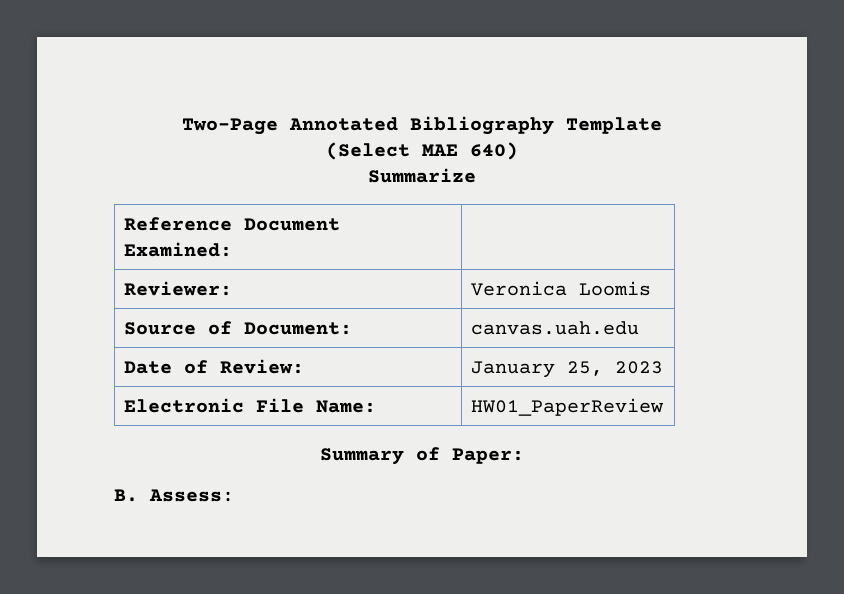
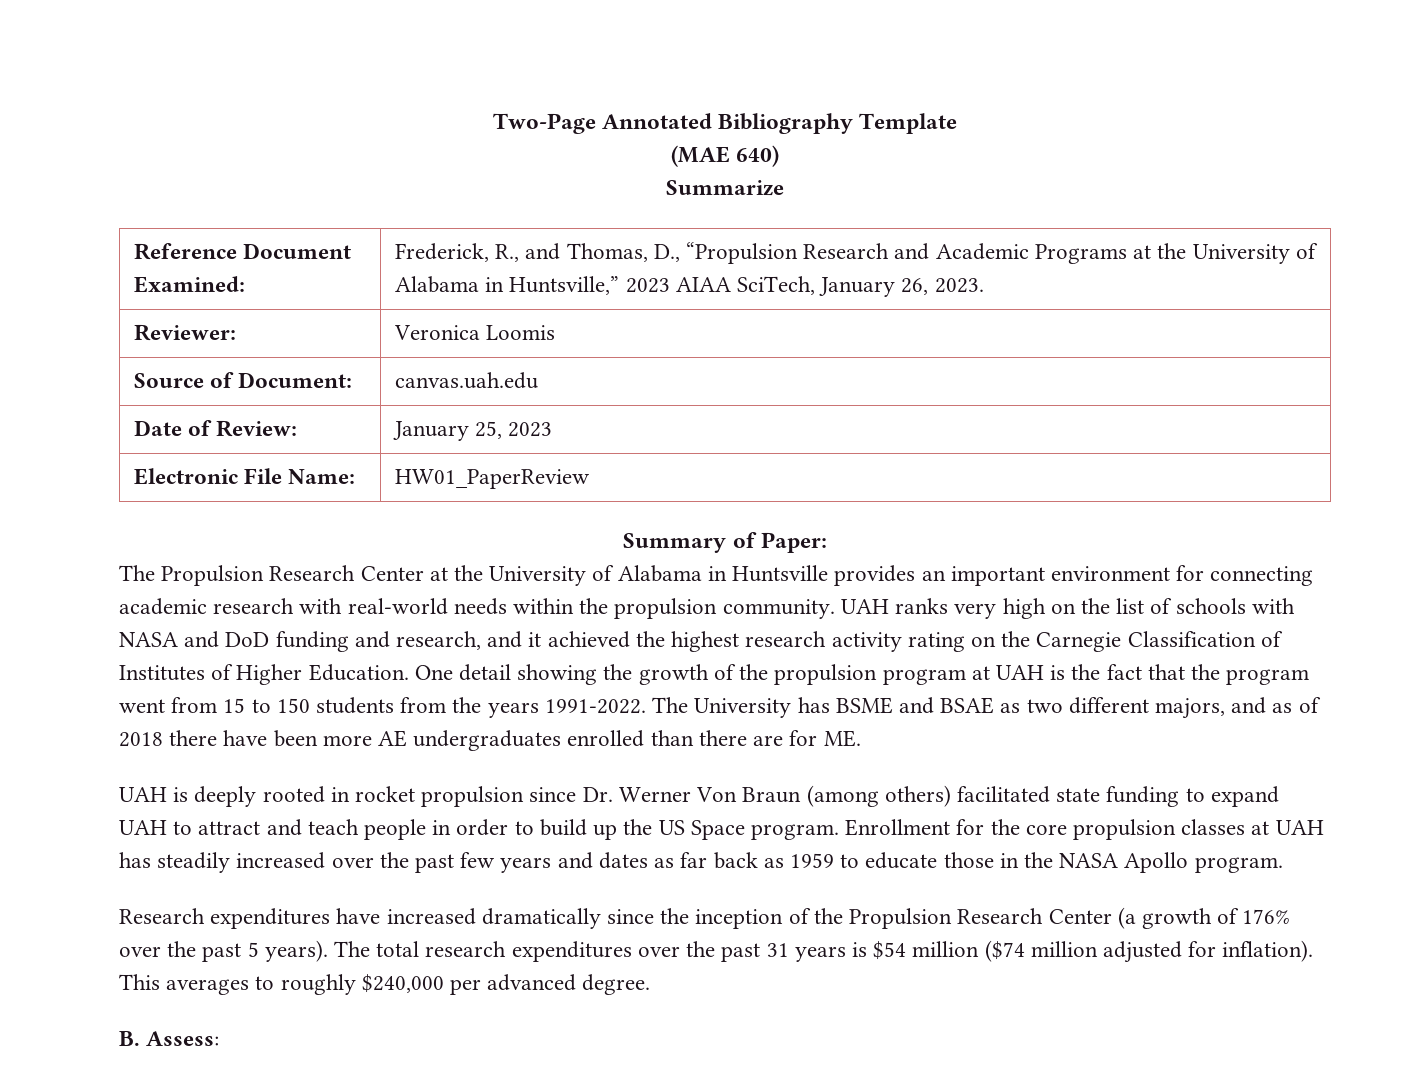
[326,142,458,160] (Select MAE -> [670,145,730,167] (MAE
(233, 249) none -> [395,242,1318,264] [395,276,984,297] Frederick, R., and Thomas, D., “Propulsion Research and Academic Programs at the University of Alabama in Huntsville,” 2023 AIAA SciTech, January 26, 2023.
(524, 456) none -> [119,565,1314,586] [119,598,1295,619] [119,631,1283,652] [119,664,1310,685] [119,697,1321,719] [119,730,861,751] [119,785,1279,807] [119,819,1324,840] [119,852,1283,873] [119,907,1291,929] [119,940,1314,963] [119,974,651,995] // The Propulsion Research Center at the University of Alabama in Huntsville provides an important environment for connecting academic research with real-world needs within the propulsion community. UAH ranks very high on the list of schools with NASA and DoD funding and research, and it achieved the highest research activity rating on the Carnegie Classification of Institutes of Higher Education. One detail showing the growth of the propulsion program at UAH is the fact that the program went from 15 to 150 students from the years 1991-2022. The University has BSME and BSAE as two different majors, and as of 2018 there have been more AE undergraduates enrolled than there are for ME. // UAH is deeply rooted in rocket propulsion since Dr. Werner Von Braun (among others) facilitated state funding to expand UAH to attract and teach people in order to build up the US Space program. Enrollment for the core propulsion classes at UAH has steadily increased over the past few years and dates as far back as 1959 to educate those in the NASA Apollo program. // Research expenditures have increased dramatically since the inception of the Propulsion Research Center (a growth of 176% over the past 5 years). The total research expenditures over the past 31 years is $54 million ($74 million adjusted for inflation). This averages to roughly $240,000 per advanced degree.

